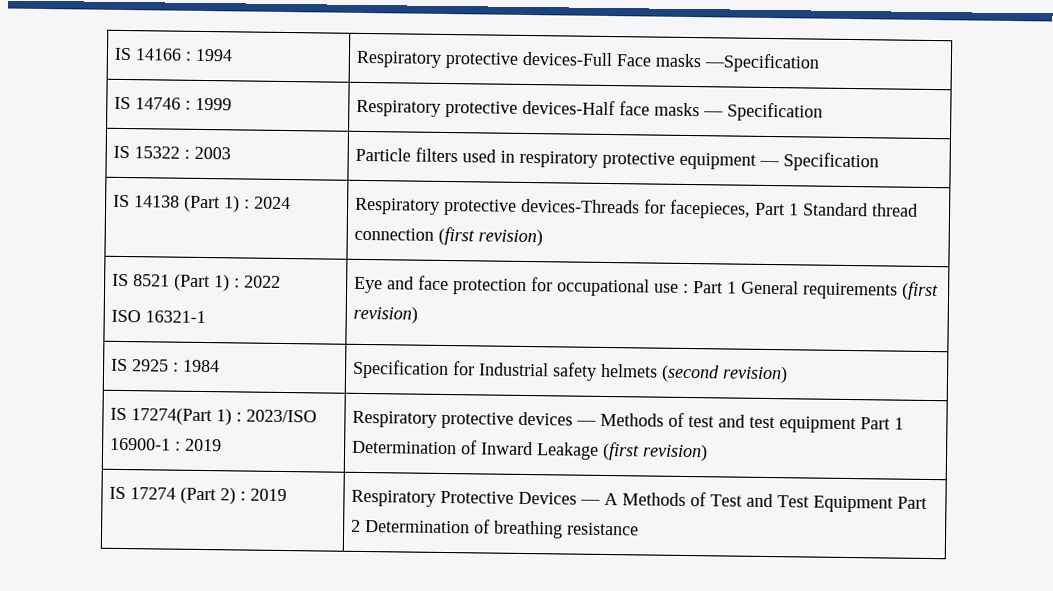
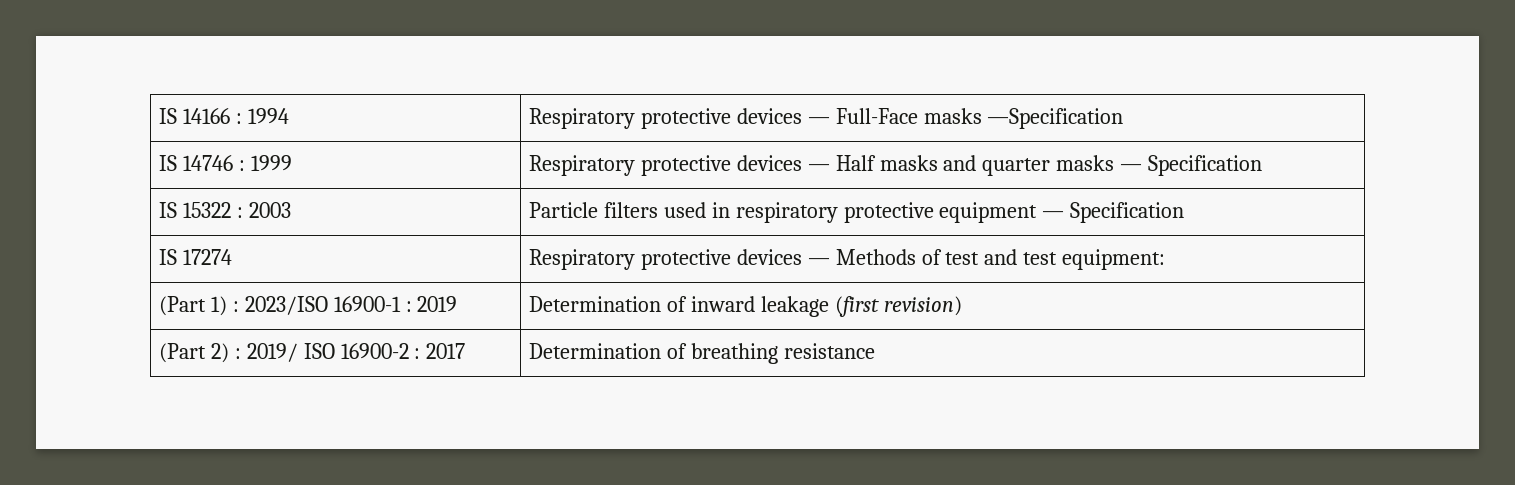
[522,51,652,67] devices-Full Face -> [736,108,918,124] devices — Full-Face
[522,99,651,116] devices-Half face -> [736,155,1051,176] devices — Half masks and quarter
[134,194,292,213] [354,197,919,219] [354,226,544,247] [112,273,282,292] [111,309,207,324] [354,275,940,301] [353,305,419,324] [111,358,221,373] [352,359,789,384] [110,407,318,426] [110,437,223,452] 14138 (Part 1) : 2024 | Respiratory protective devices-Threads for facepieces, Part 1 Standard thread connection (first revision) // IS 8521 (Part 1) : 2022 // ISO 16321-1 | Eye and face protection for occupational use : Part 1 General requirements (first revision) // IS 2925 : 1984 | Specification for Industrial safety helmets (second revision) // IS 17274(Part 1) : 2023/ISO 16900-1 : 2019 -> [182,249,232,265] 17274
[779,416,905,434] [352,440,709,462] [109,486,177,500] equipment Part 1 Determination of Inward Leakage (first revision) // IS 17274 -> [1062,249,1166,270] [158,296,458,316] [528,296,962,317] equipment: // (Part 1) : 2023/ISO 16900-1 : 2019 | Determination of inward leakage (first revision) //
[250,488,288,502] [351,489,928,513] [351,519,362,532] 2019 | Respiratory Protective Devices — A Methods of Test and Test Equipment Part 2 -> [246,343,466,362] 2019/ ISO 16900-2 : 2017 |

